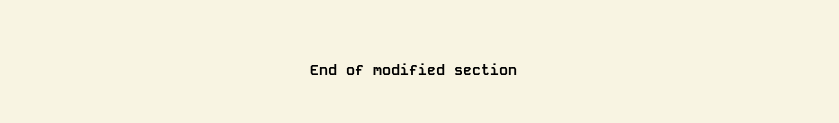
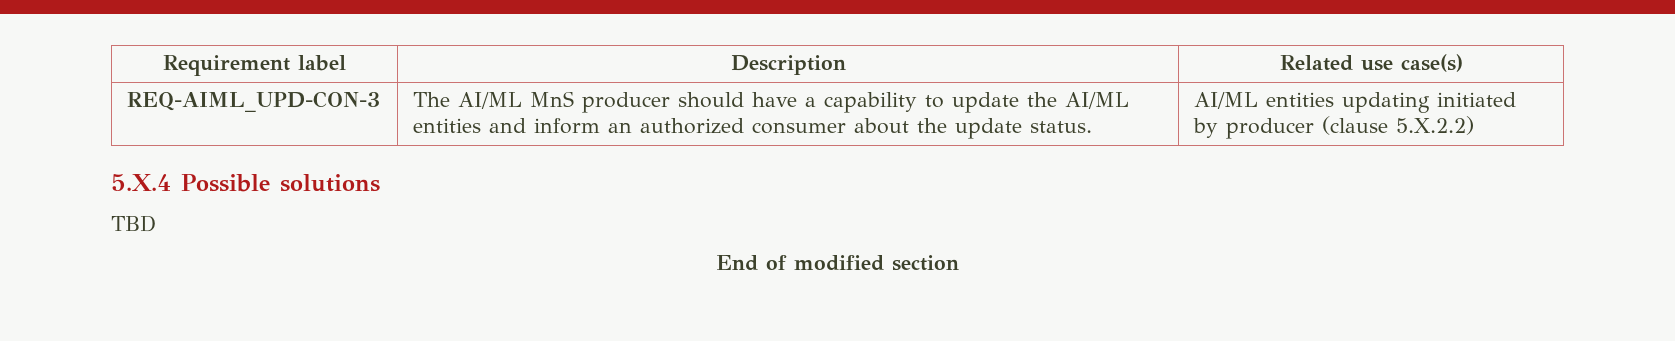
(309, 69) none -> [163,55,346,76] [730,55,846,75] [1279,54,1463,72] [127,91,381,112] [413,91,1130,113] [413,118,1093,139] [1194,92,1517,113] [1193,116,1475,139] [111,174,380,192] [111,215,156,232] Requirement label | Description | Related use case(s) // REQ-AIML_UPD-CON-3 | The AI/ML MnS producer should have a capability to update the AI/ML entities and inform an authorized consumer about the update status. | AI/ML entities updating initiated by producer (clause 5.X.2.2) // 5.X.4 Possible solutions // TBD //

